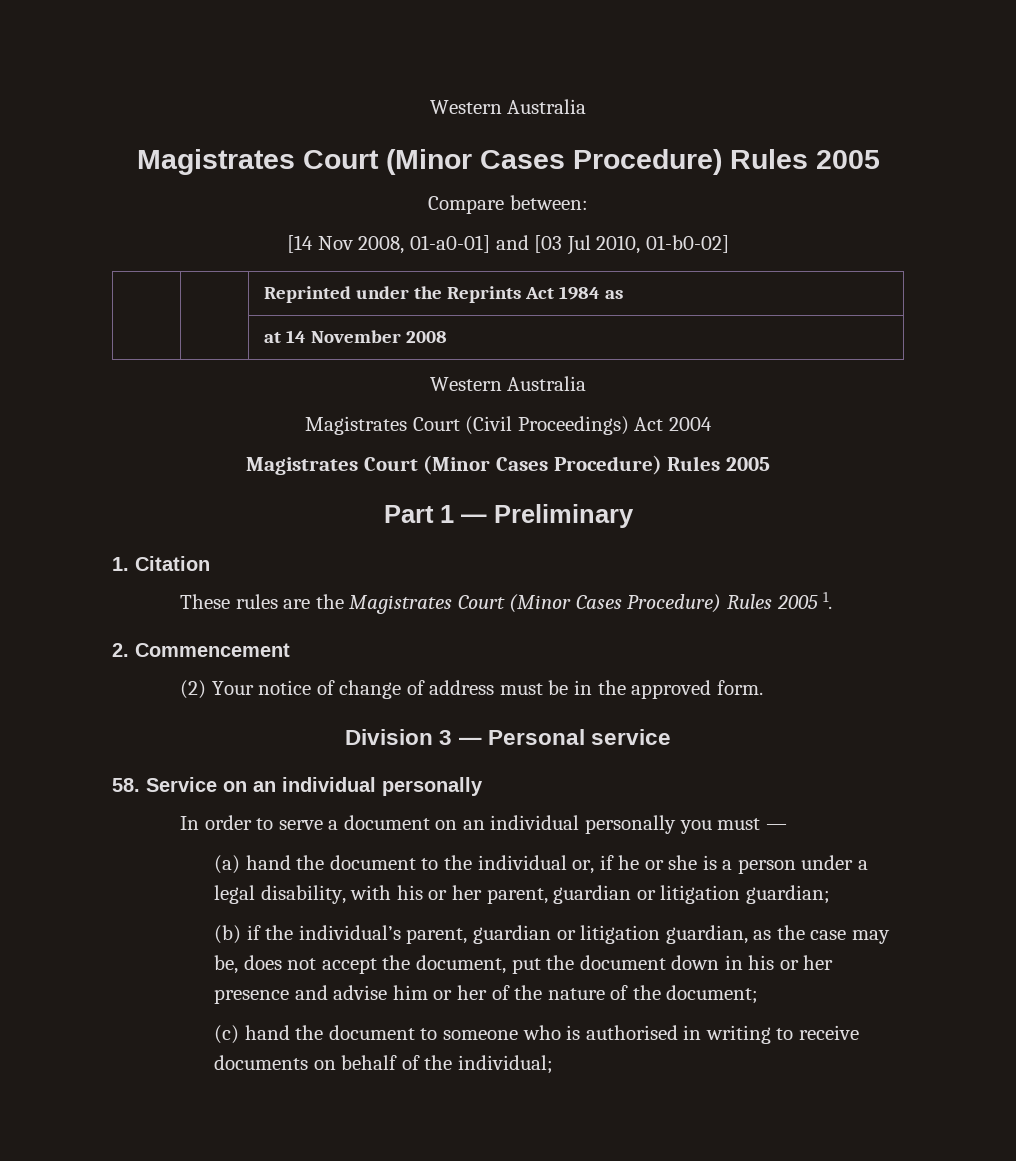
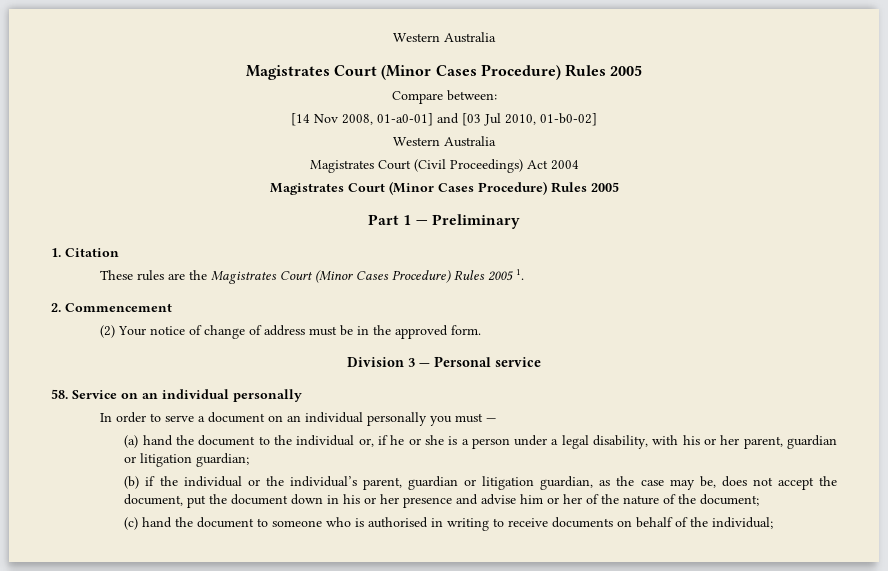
[263,286,623,303] [263,330,447,343] // | | Reprinted under the Reprints Act 1984 as // | | at 14 November 2008 -> (597, 119) none
(294, 932) none -> [183,476,284,487] individual or the

